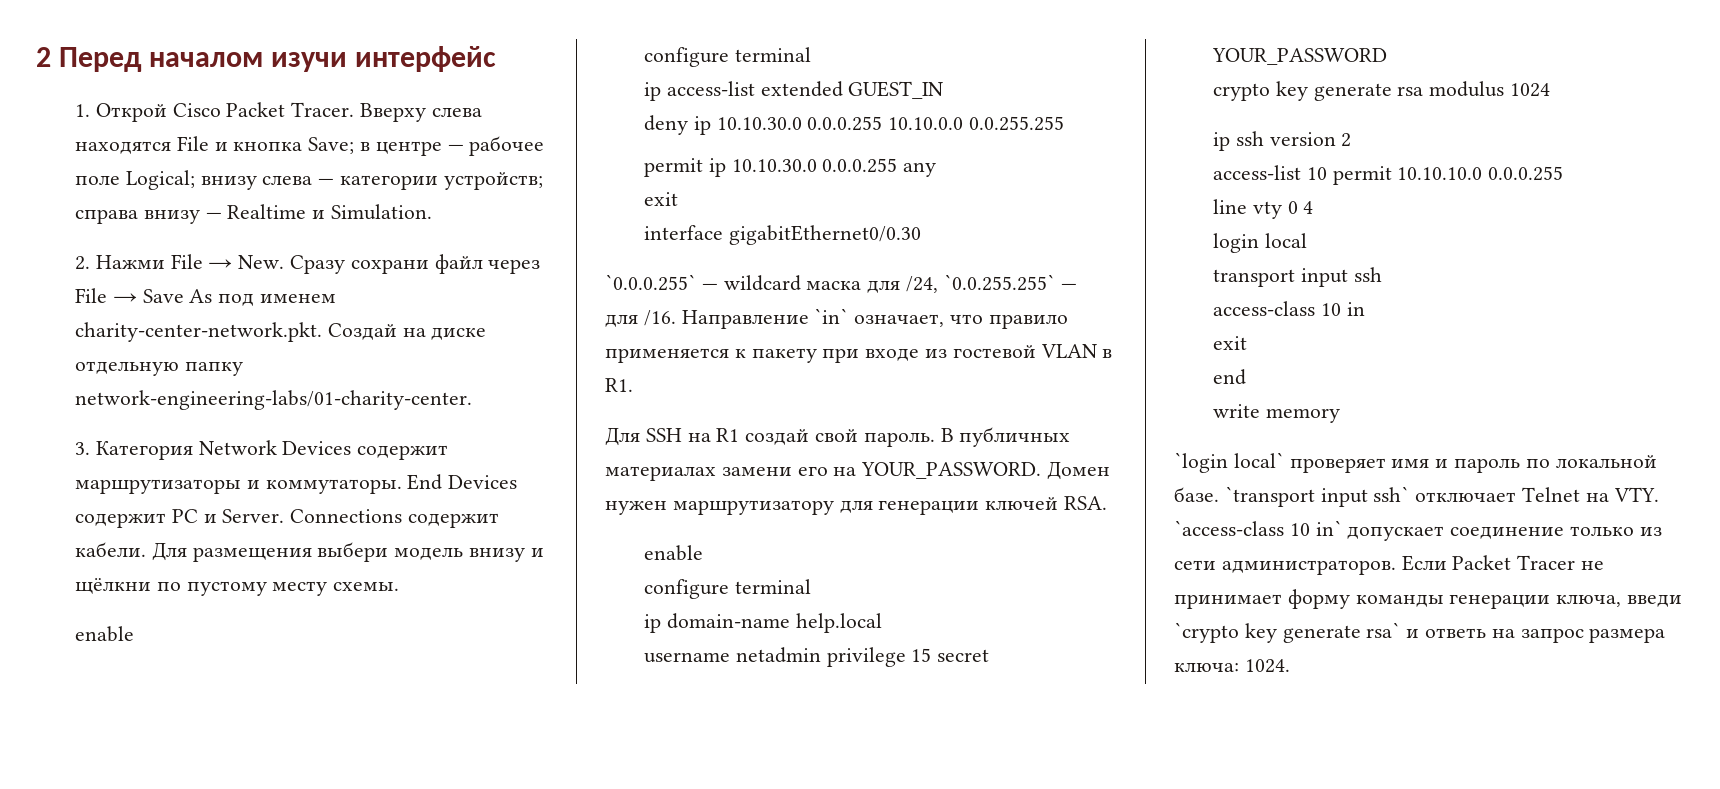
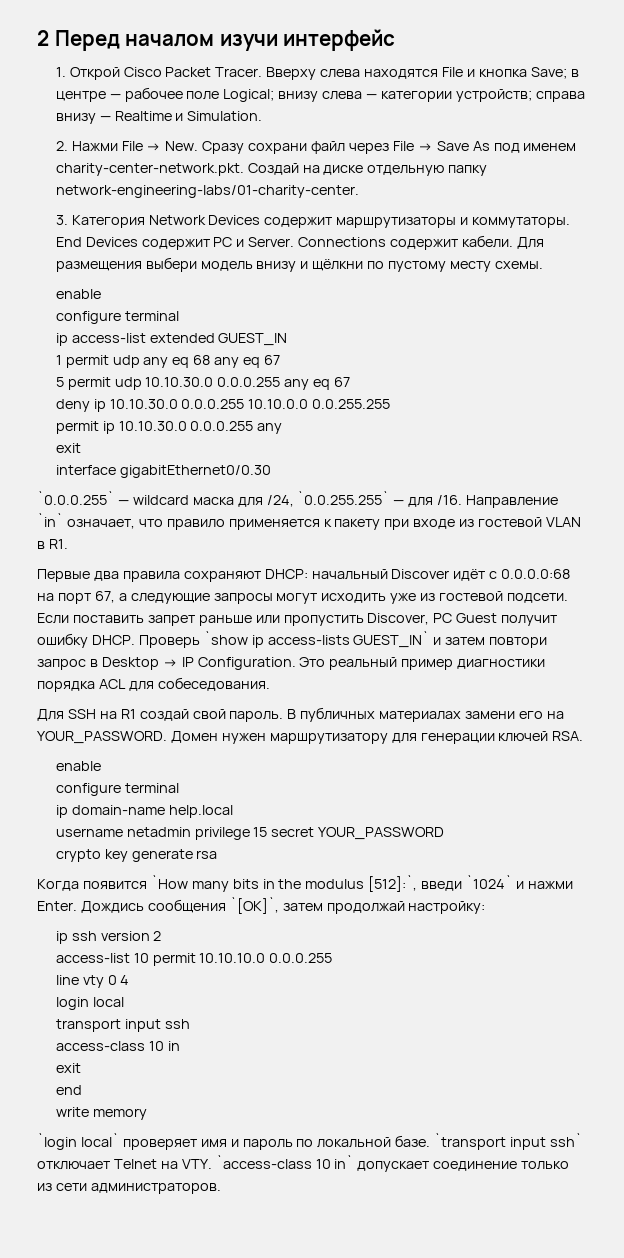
(944, 90) none -> [55,355,280,368] [55,377,351,390] // 1 permit udp any eq 68 any eq 67 // 5 permit udp 10.10.30.0 0.0.0.255 any eq 67
(633, 385) none -> [37,569,571,582] [37,591,569,604] [37,613,558,626] [37,631,548,648] [37,657,546,670] [37,677,270,692] // Первые два правила сохраняют DHCP: начальный Discover идёт с 0.0.0.0:68 на порт 67, а следующие запросы могут исходить уже из гостевой подсети. Если поставить запрет раньше или пропустить Discover, PC Guest получит ошибку DHCP. Проверь `show ip access-lists GUEST_IN` и затем повтори запрос в Desktop → IP Configuration. Это реальный пример диагностики порядка ACL для собеседования.
[1429,81,1550,97] modulus 1024 -> [37,875,573,892] [37,897,486,914] // Когда появится `How many bits in the modulus [512]:`, введи `1024` и нажми Enter. Дождись сообщения `[OK]`, затем продолжай настройку:
[1401,555,1605,571] [1174,589,1683,609] [1174,622,1666,643] [1174,659,1290,673] Если Packet Tracer не принимает форму команды генерации ключа, введи `crypto key generate rsa` и ответь на запрос размера ключа: 1024. -> (221, 1188) none

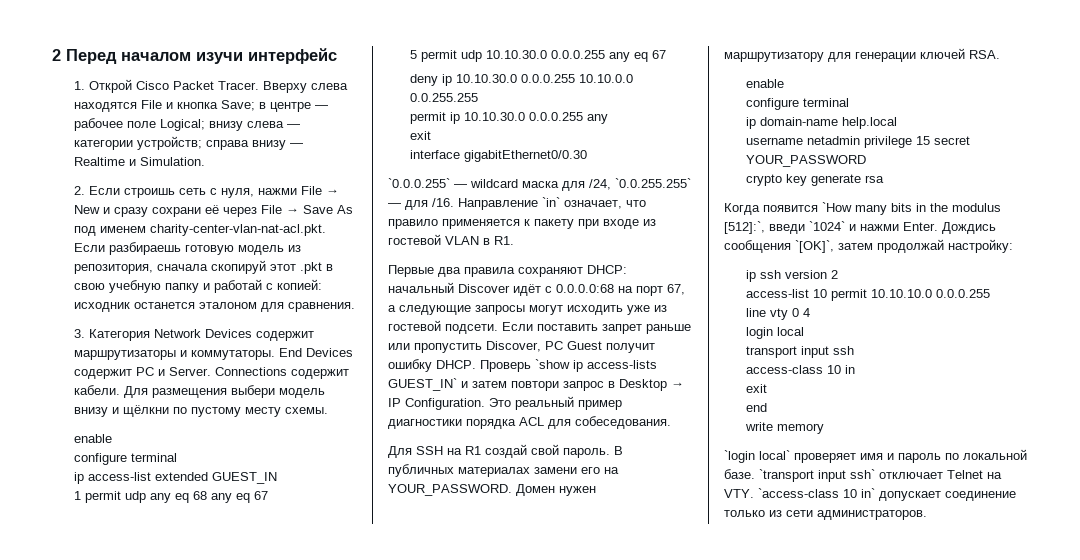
[71,141,346,154] Нажми File → New. Сразу сохрани файл -> [89,186,340,198] [74,205,220,217] Если строишь сеть с нуля, нажми File → New и сразу сохрани её
[55,163,488,176] [55,185,359,198] charity-center-network.pkt. Создай на диске отдельную папку network-engineering-labs/01-charity-center. -> [150,224,327,236] [74,242,302,255] [74,260,334,274] [74,279,323,293] [74,302,356,312] charity-center-vlan-nat-acl.pkt. Если разбираешь готовую модель из репозитория, сначала скопируй этот .pkt в свою учебную папку и работай с копией: исходник останется эталоном для сравнения.

